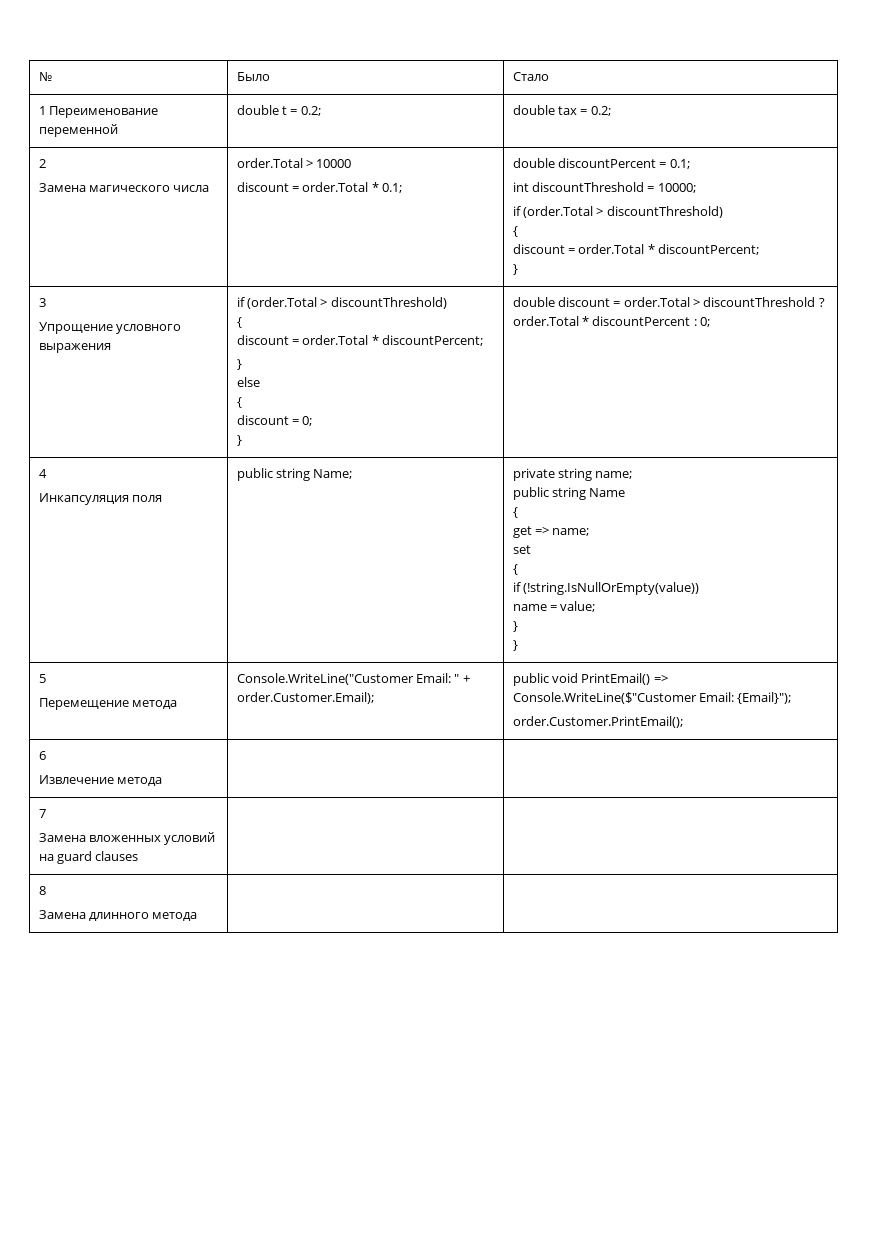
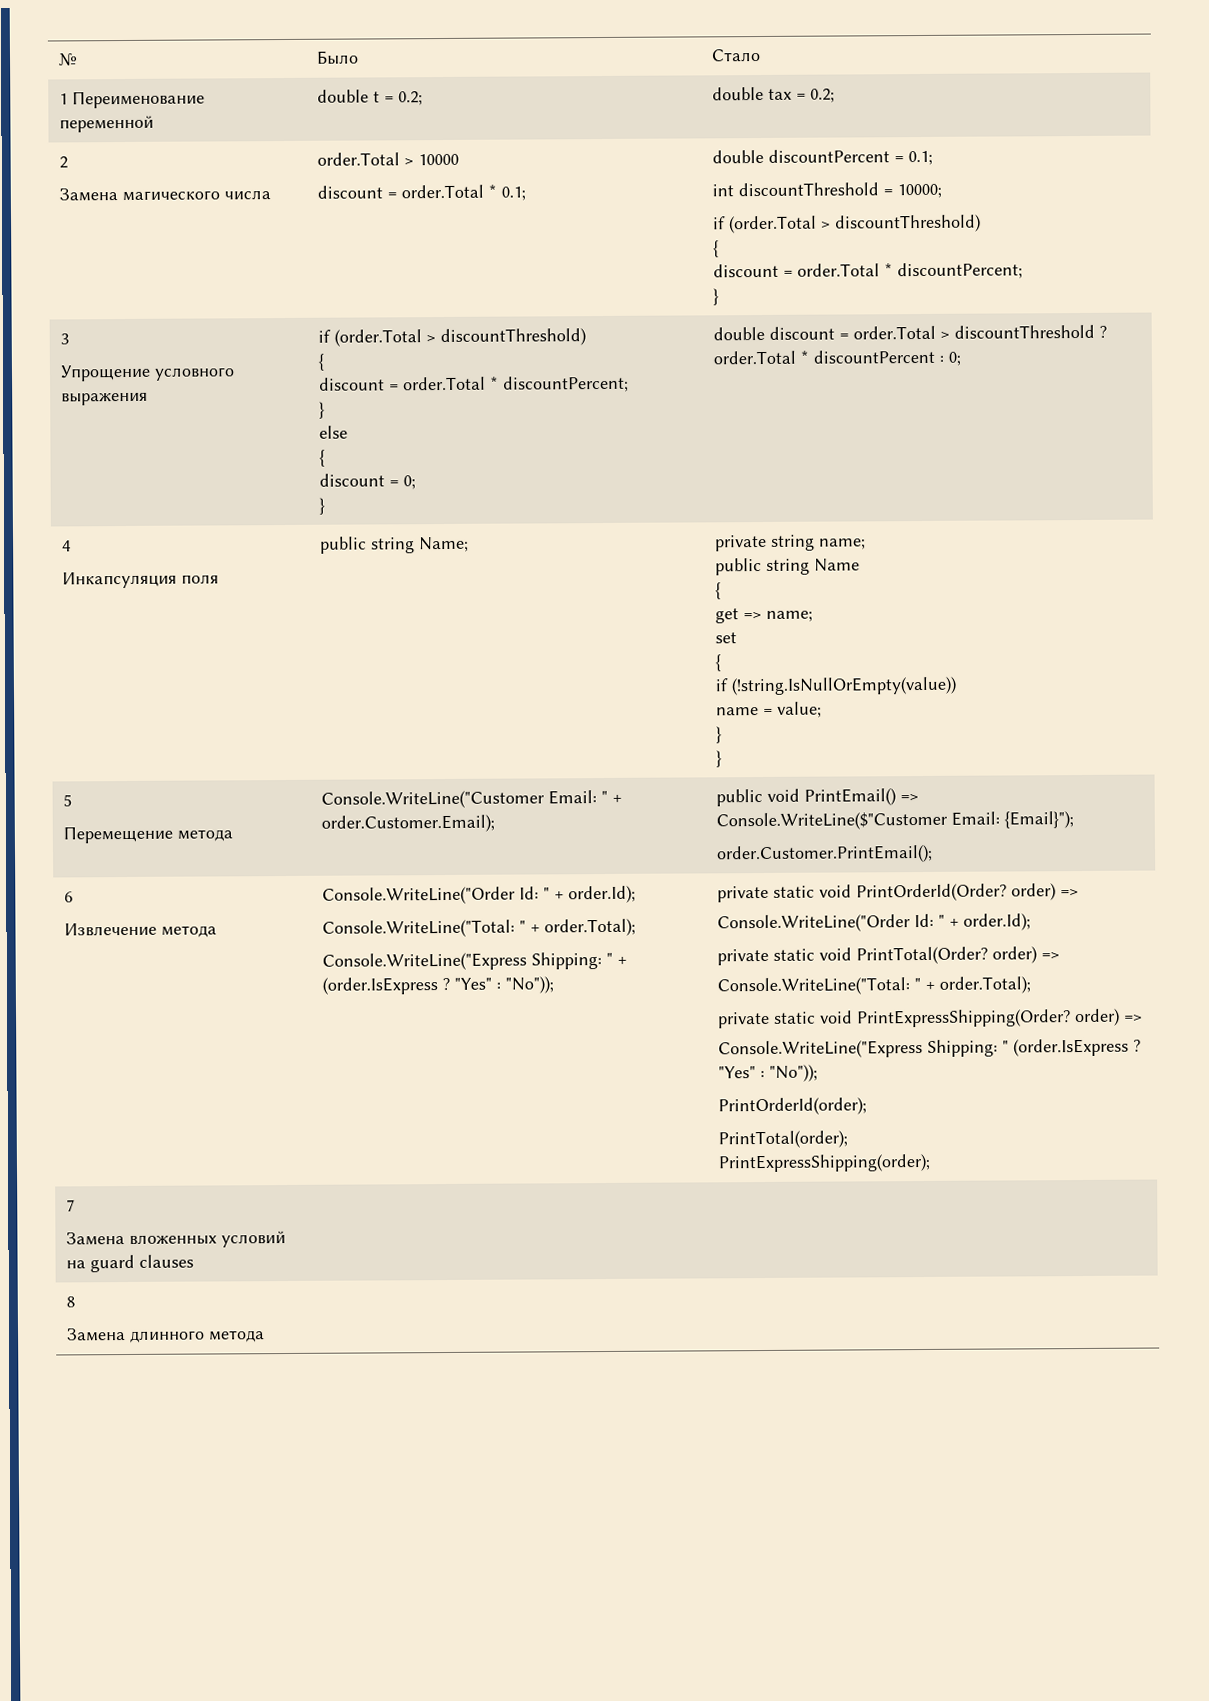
(162, 781) | -> [322,885,637,905] [322,918,637,938] [322,952,628,971] [322,976,555,995] [717,883,1080,903] [717,913,1032,933] [717,946,1061,966] [717,976,1032,996] [718,1008,1144,1029] [718,1038,1142,1059] [718,1064,819,1082] [718,1097,868,1116] [718,1130,849,1149] [718,1153,932,1173] Console.WriteLine("Order Id: " + order.Id); // Console.WriteLine("Total: " + order.Total); // Console.WriteLine("Express Shipping: " + (order.IsExpress ? "Yes" : "No")); | private static void PrintOrderId(Order? order) => // Console.WriteLine("Order Id: " + order.Id); // private static void PrintTotal(Order? order) => // Console.WriteLine("Total: " + order.Total); // private static void PrintExpressShipping(Order? order) => // Console.WriteLine("Express Shipping: " (order.IsExpress ? "Yes" : "No")); // PrintOrderId(order); // PrintTotal(order); // PrintExpressShipping(order);

